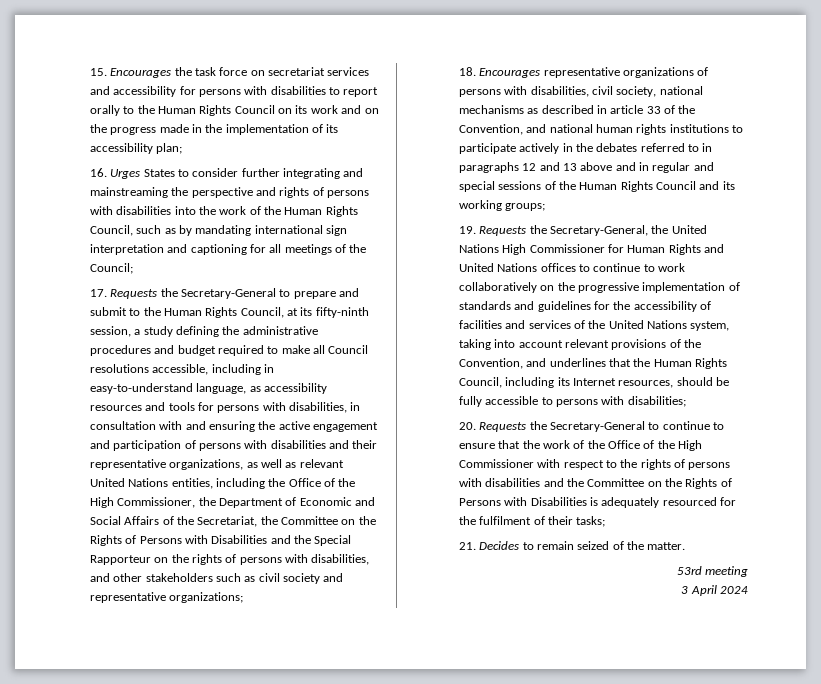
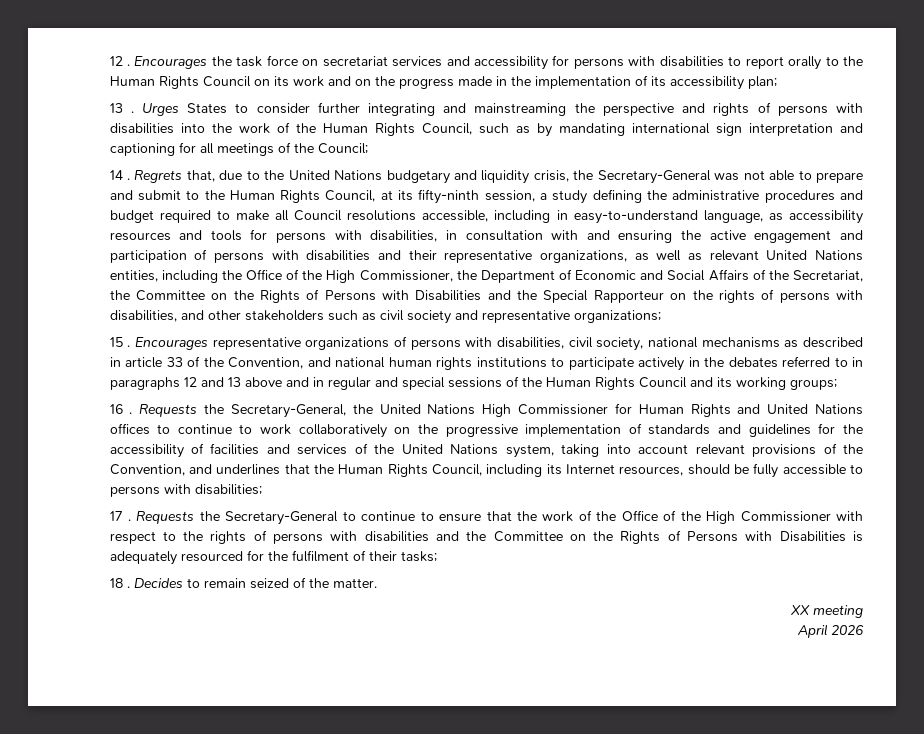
[89,68,107,76] 15. -> [109,56,130,66] 12 .
[89,168,107,177] 16. -> [109,103,134,113] 13 .
[89,288,276,299] 17. Requests the Secretary-General -> [109,170,795,184] 14 . Regrets that, due to the United Nations budgetary and liquidity crisis, the Secretary-General was not able
[458,67,476,76] 18. -> [109,337,131,347] 15 .
[458,226,476,234] 19. -> [109,404,133,414] 16 .
[458,422,476,430] 20. -> [109,511,131,521] 17 .
[458,542,476,550] 21. -> [109,578,130,588] 18 .
[676,566,702,575] 53rd -> [790,605,810,615] XX
[681,585,748,596] 3 April 2024 -> [797,624,864,638] April 2026

